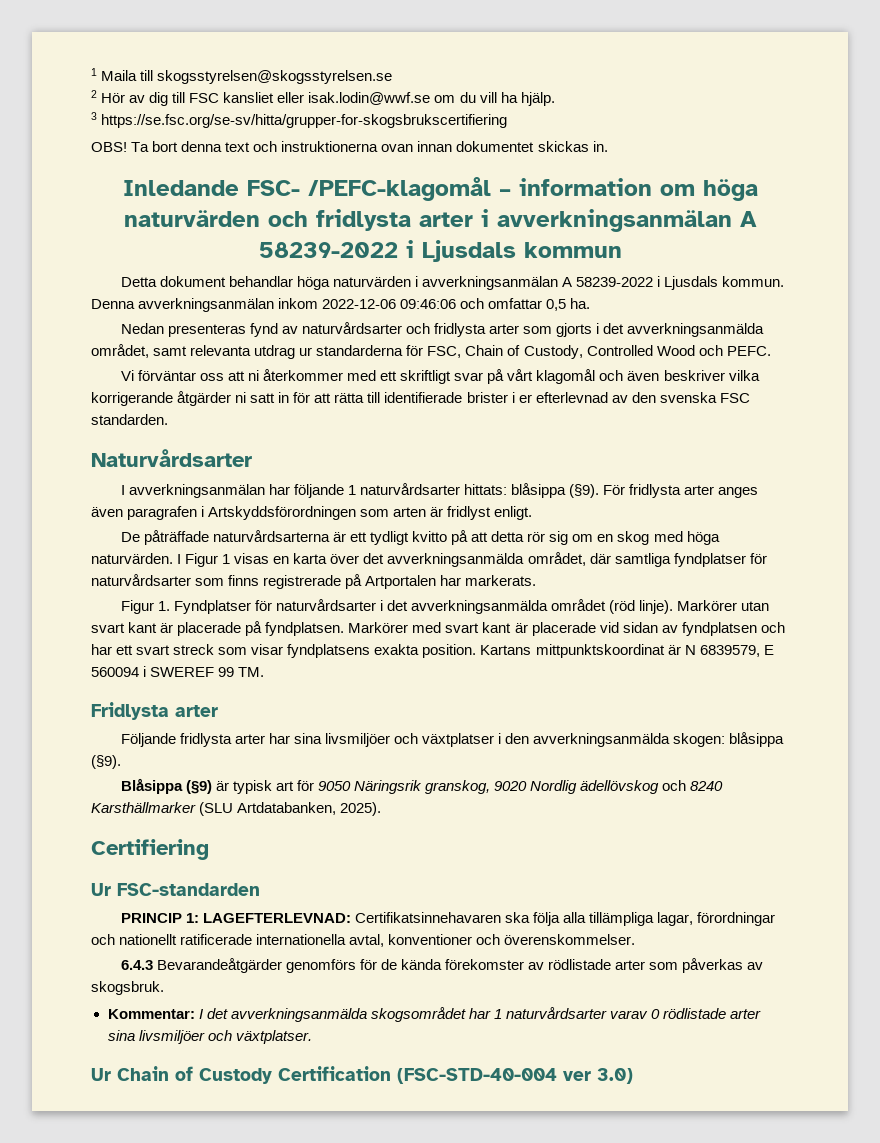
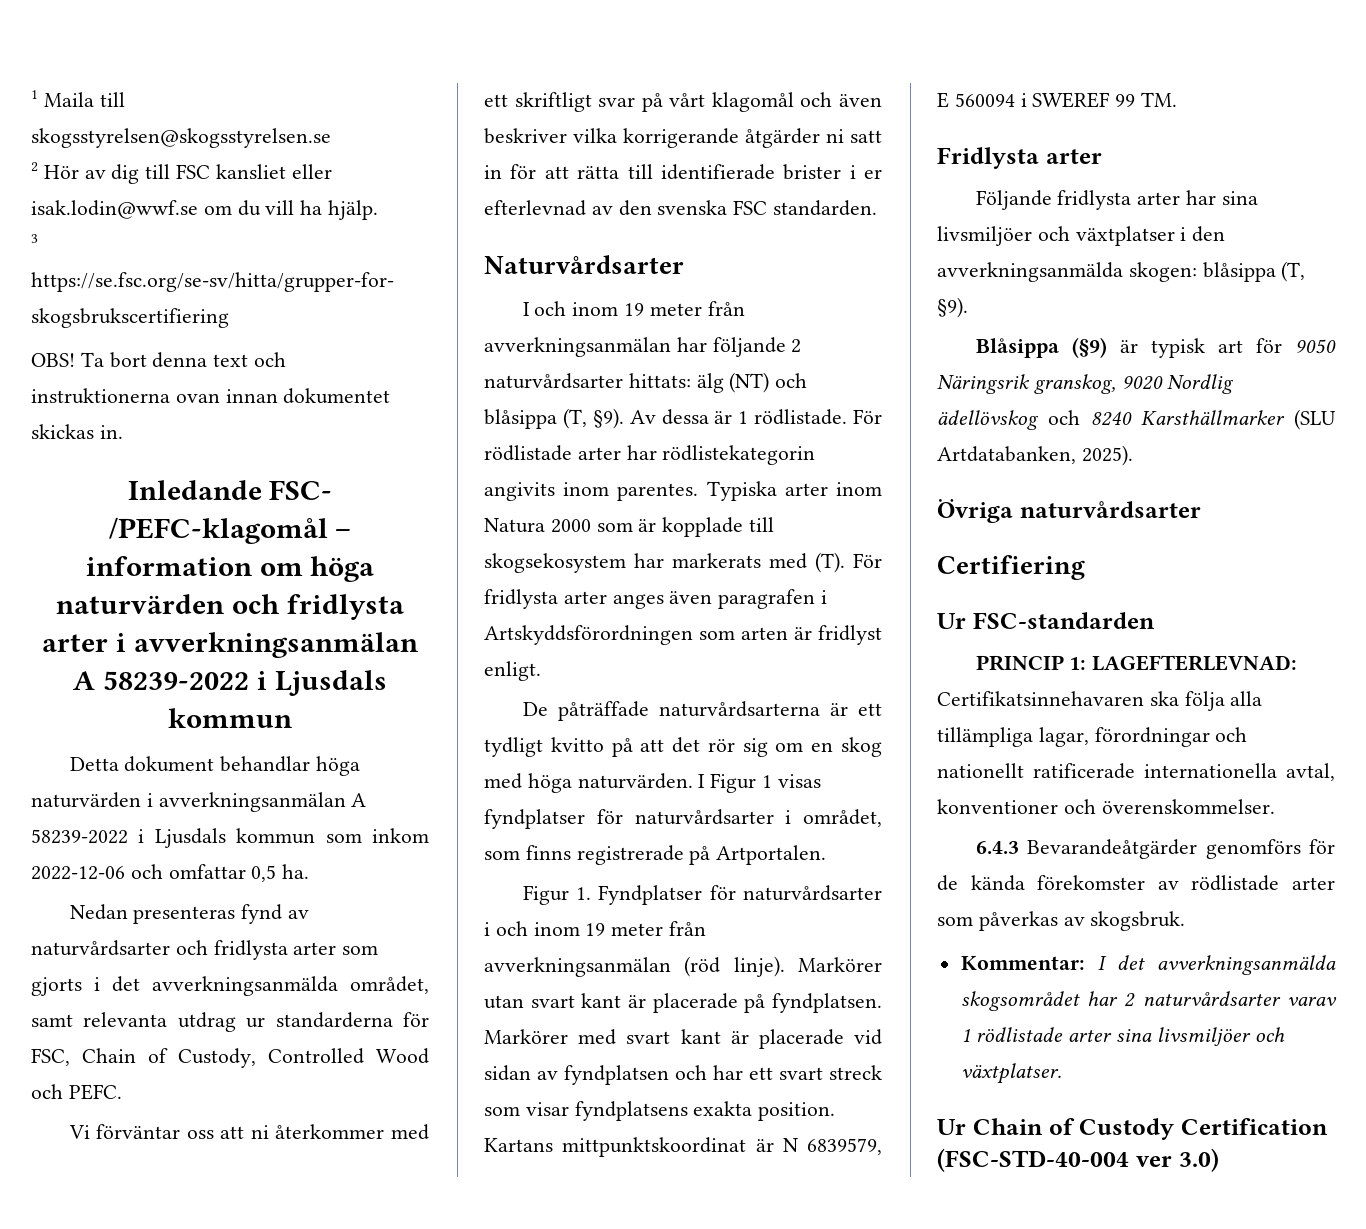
[722,276,785,287] [91,298,275,312] kommun. Denna avverkningsanmälan -> [236,828,362,844] kommun som
[400,299,457,309] 09:46:06 -> (125, 873) none
(125, 490) none -> [534,301,745,316] och inom 19 meter från
[347,485,356,495] 1 -> [791,339,802,353] 2
[511,483,600,498] blåsippa (§9). -> [696,372,808,393] [484,408,882,429] [484,445,816,465] [484,481,882,501] [484,517,775,537] [484,552,845,573] älg (NT) och blåsippa (T, §9). Av dessa är 1 rödlistade. För rödlistade arter har rödlistekategorin angivits inom parentes. Typiska arter inom Natura 2000 som är kopplade till skogsekosystem har markerats med (T).
[491,531,525,542] detta -> [672,737,701,753] det
[273,552,671,567] en karta över det avverkningsanmälda området, där samtliga -> (821, 781) none
(191, 580) none -> [785,809,882,827] i området,
[365,575,537,589] Artportalen har markerats. -> [716,845,827,865] Artportalen.
[387,599,607,614] det avverkningsanmälda området -> [495,921,707,936] [484,957,671,977] och inom 19 meter från avverkningsanmälan
[91,755,121,769] (§9). -> [1281,261,1306,282] [937,297,968,318] (T, §9).
(382, 809) none -> [937,499,1201,523] // Övriga naturvårdsarter
[493,1009,502,1019] 1 -> [1124,993,1136,1007] 2
[650,1009,660,1019] 0 -> [960,1028,971,1042] 1

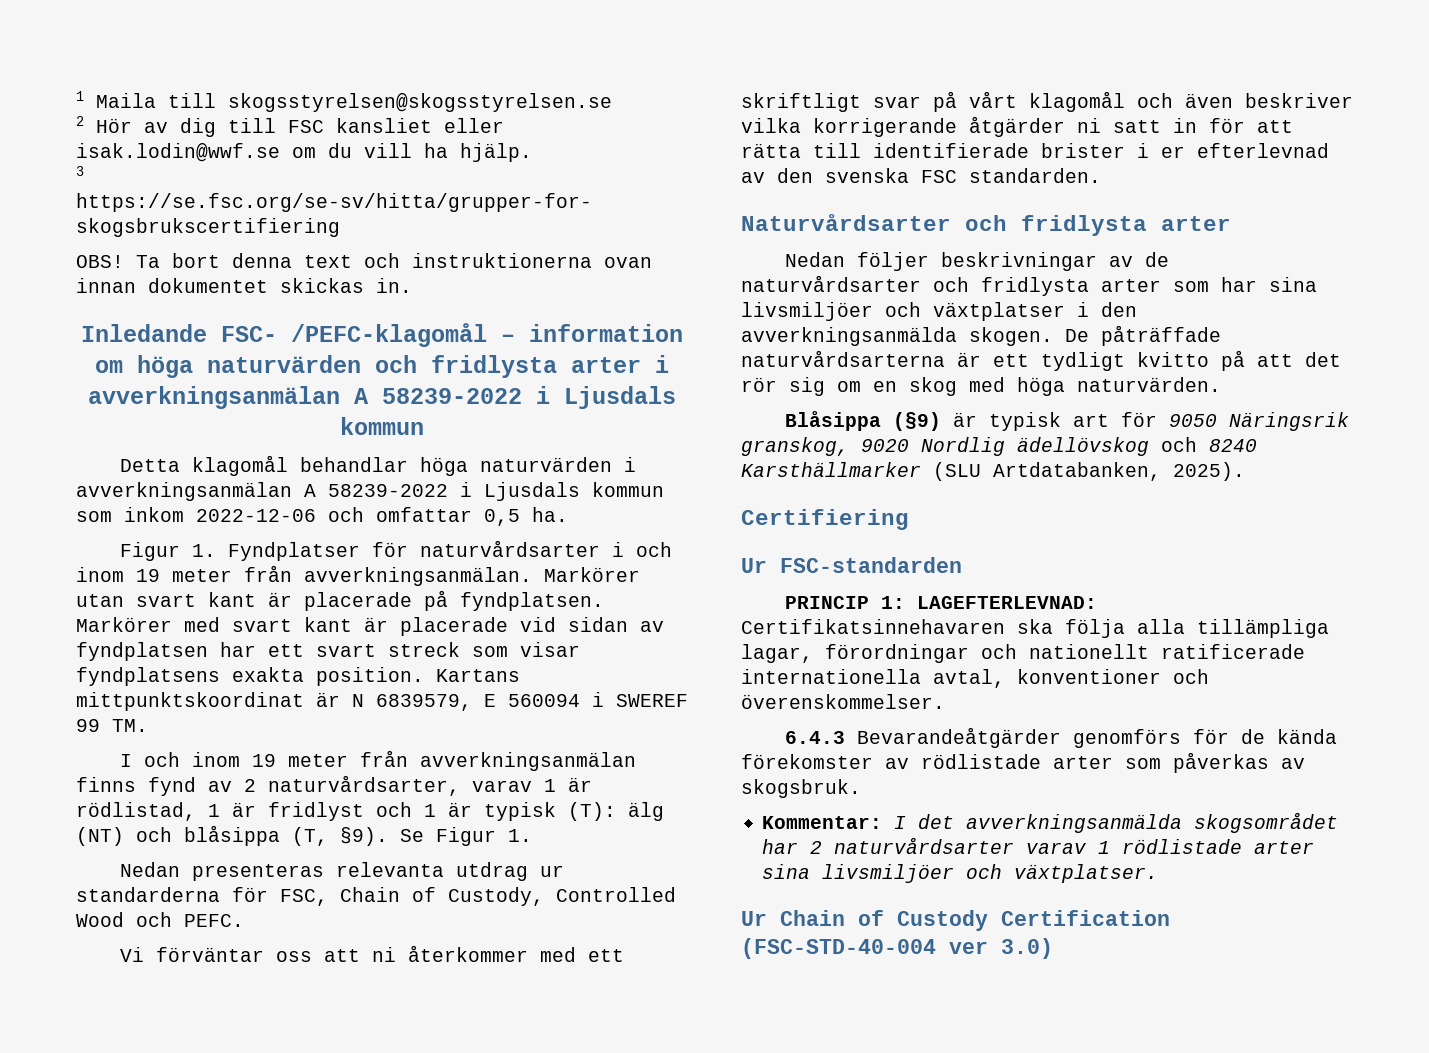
[124,756,215,772] dokument -> [191,455,288,476] klagomål
[69,904,310,924] [31,940,379,960] [31,976,429,996] [31,1014,73,1027] Nedan presenteras fynd av naturvårdsarter och fridlysta arter som gjorts i det avverkningsanmälda området, samt -> [119,540,672,561] [76,565,640,586] [76,590,604,611] [76,617,664,636] [76,642,580,661] [76,667,520,686] [76,692,688,711] [76,719,148,732] [119,750,636,771] [76,775,592,796] [76,802,664,821] [76,825,532,846] [119,862,324,881] Figur 1. Fyndplatser för naturvårdsarter i och inom 19 meter från avverkningsanmälan. Markörer utan svart kant är placerade på fyndplatsen. Markörer med svart kant är placerade vid sidan av fyndplatsen har ett svart streck som visar fyndplatsens exakta position. Kartans mittpunktskoordinat är N 6839579, E 560094 i SWEREF 99 TM. // I och inom 19 meter från avverkningsanmälan finns fynd av 2 naturvårdsarter, varav 1 är rödlistad, 1 är fridlyst och 1 är typisk (T): älg (NT) och blåsippa (T, §9). Se Figur 1. // Nedan presenteras
[522,301,745,316] [484,337,802,357] [484,372,808,393] [484,408,882,429] [484,445,816,465] [484,481,882,501] [484,517,775,537] [484,552,882,573] [484,589,828,609] [484,625,882,645] [484,661,541,681] // I och inom 19 meter från avverkningsanmälan har följande 2 naturvårdsarter hittats: älg (NT) och blåsippa (T, §9). Av dessa är 1 rödlistade. För rödlistade arter har rödlistekategorin angivits inom parentes. Typiska arter inom Natura 2000 som är kopplade till skogsekosystem har markerats med (T). För fridlysta arter anges även paragrafen i Artskyddsförordningen som arten är fridlyst enligt. // -> [965,215,1231,236] [784,252,1169,271] [741,275,1317,296] [741,302,1137,321] [741,327,1053,346] och fridlysta arter // Nedan följer beskrivningar av de naturvårdsarter och fridlysta arter som har sina livsmiljöer och växtplatser i den avverkningsanmälda skogen.
[698,773,821,793] [484,809,882,829] [484,845,827,865] [522,885,882,905] [484,921,707,936] [484,956,882,977] [484,993,882,1013] [484,1029,882,1049] [484,1065,882,1085] [484,1101,836,1121] [484,1137,882,1157] [937,92,1178,108] [937,147,1102,169] [975,190,1258,210] [937,226,1226,246] [937,261,1306,282] [937,297,968,318] I Figur 1 visas fyndplatser för naturvårdsarter i området, som finns registrerade på Artportalen. // Figur 1. Fyndplatser för naturvårdsarter i och inom 19 meter från avverkningsanmälan (röd linje). Markörer utan svart kant är placerade på fyndplatsen. Markörer med svart kant är placerade vid sidan av fyndplatsen och har ett svart streck som visar fyndplatsens exakta position. Kartans mittpunktskoordinat är N 6839579, E 560094 i SWEREF 99 TM. // Fridlysta arter // Följande fridlysta arter har sina livsmiljöer och växtplatser i den avverkningsanmälda skogen: blåsippa (T, §9). -> (1221, 384) none
[937,499,1201,523] // Övriga naturvårdsarter -> (1245, 471) none

